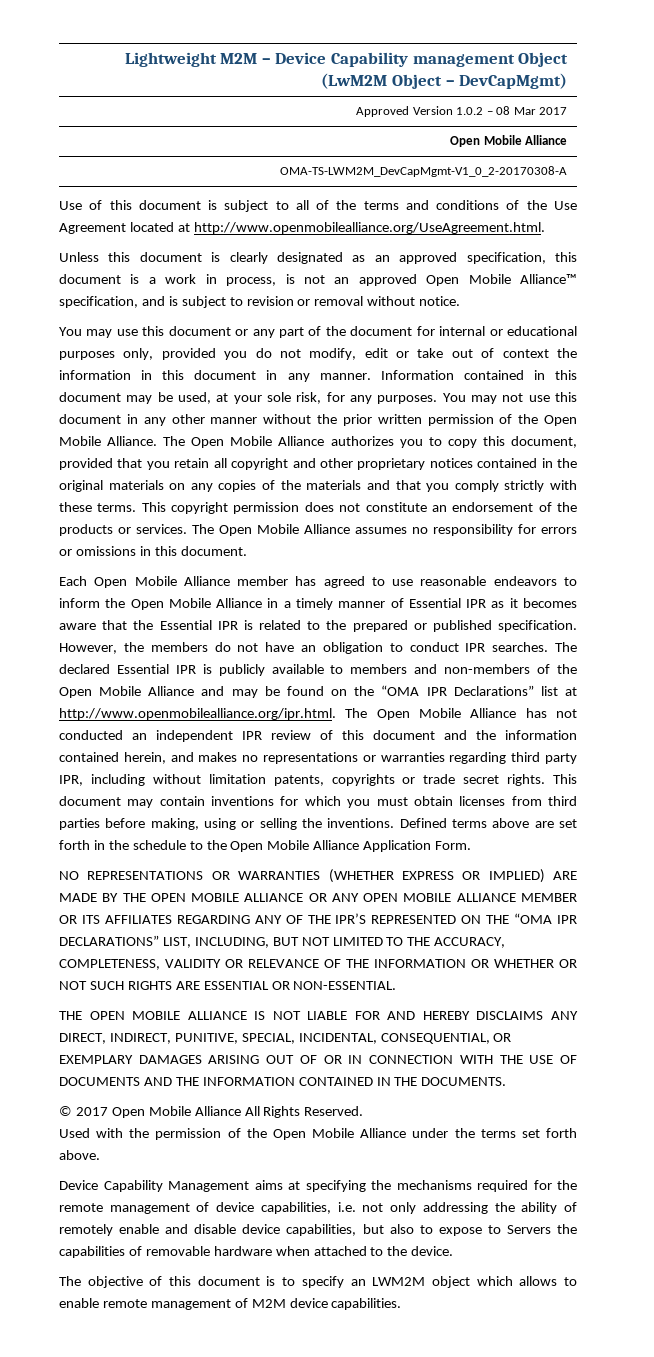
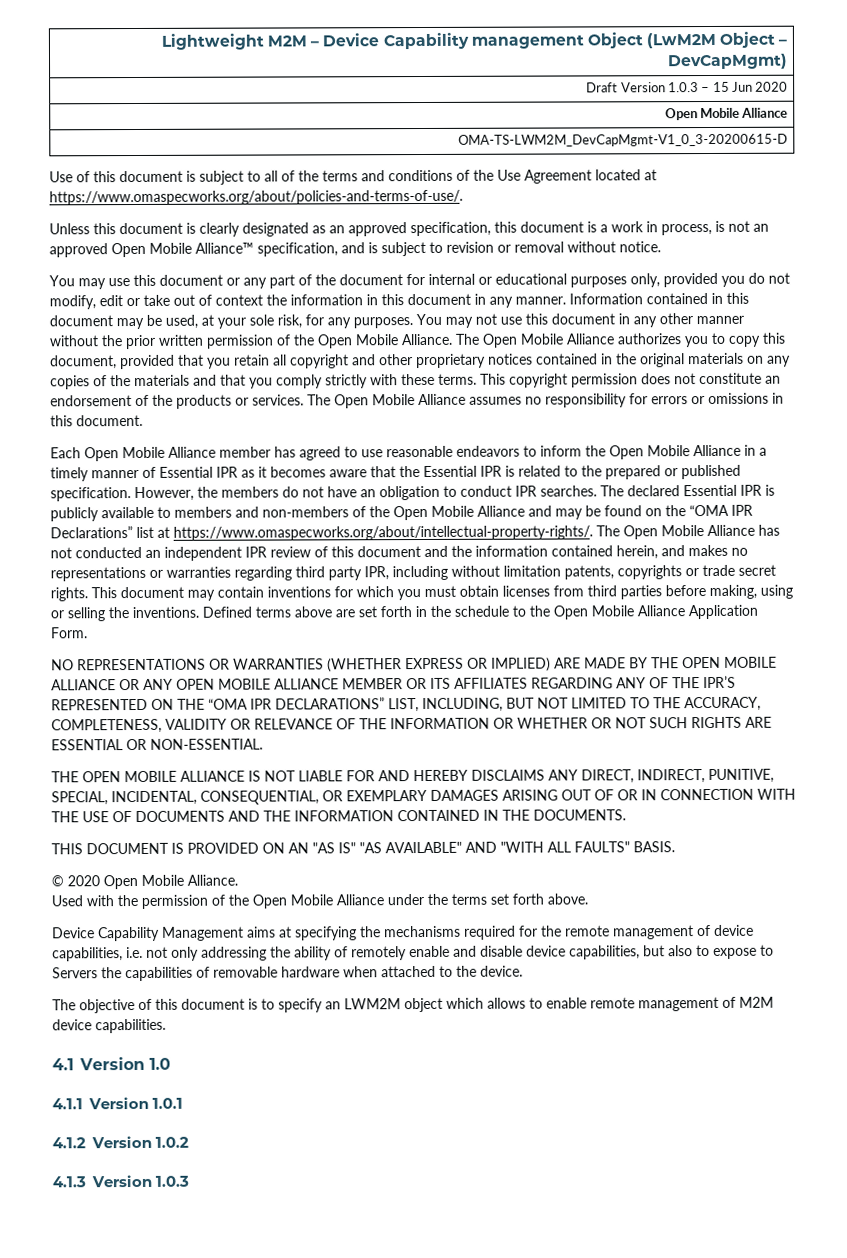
[356,106,568,117] Approved Version 1.0.2 – 08 Mar 2017 -> [586,81,789,93] Draft Version 1.0.3 – 15 Jun 2020
[280,166,568,177] OMA-TS-LWM2M_DevCapMgmt-V1_0_2-20170308-A -> [458,133,789,147] OMA-TS-LWM2M_DevCapMgmt-V1_0_3-20200615-D
[193,222,545,234] http://www.openmobilealliance.org/UseAgreement.html. -> [49,189,463,206] https://www.omaspecworks.org/about/policies-and-terms-of-use/.
[59,708,336,720] http://www.openmobilealliance.org/ipr.html. -> [173,525,593,541] https://www.omaspecworks.org/about/intellectual-property-rights/.
(507, 1081) none -> [51,841,675,855] // THIS DOCUMENT IS PROVIDED ON AN "AS IS" "AS AVAILABLE" AND "WITH ALL FAULTS" BASIS.
[75,1106,364,1118] 2017 Open Mobile Alliance All Rights Reserved. -> [67,874,238,890] 2020 Open Mobile Alliance.
(402, 1304) none -> [52,1056,171,1071] [52,1096,184,1110] [52,1135,190,1149] [52,1174,190,1188] // 4.1 Version 1.0 // 4.1.1 Version 1.0.1 // 4.1.2 Version 1.0.2 // 4.1.3 Version 1.0.3

